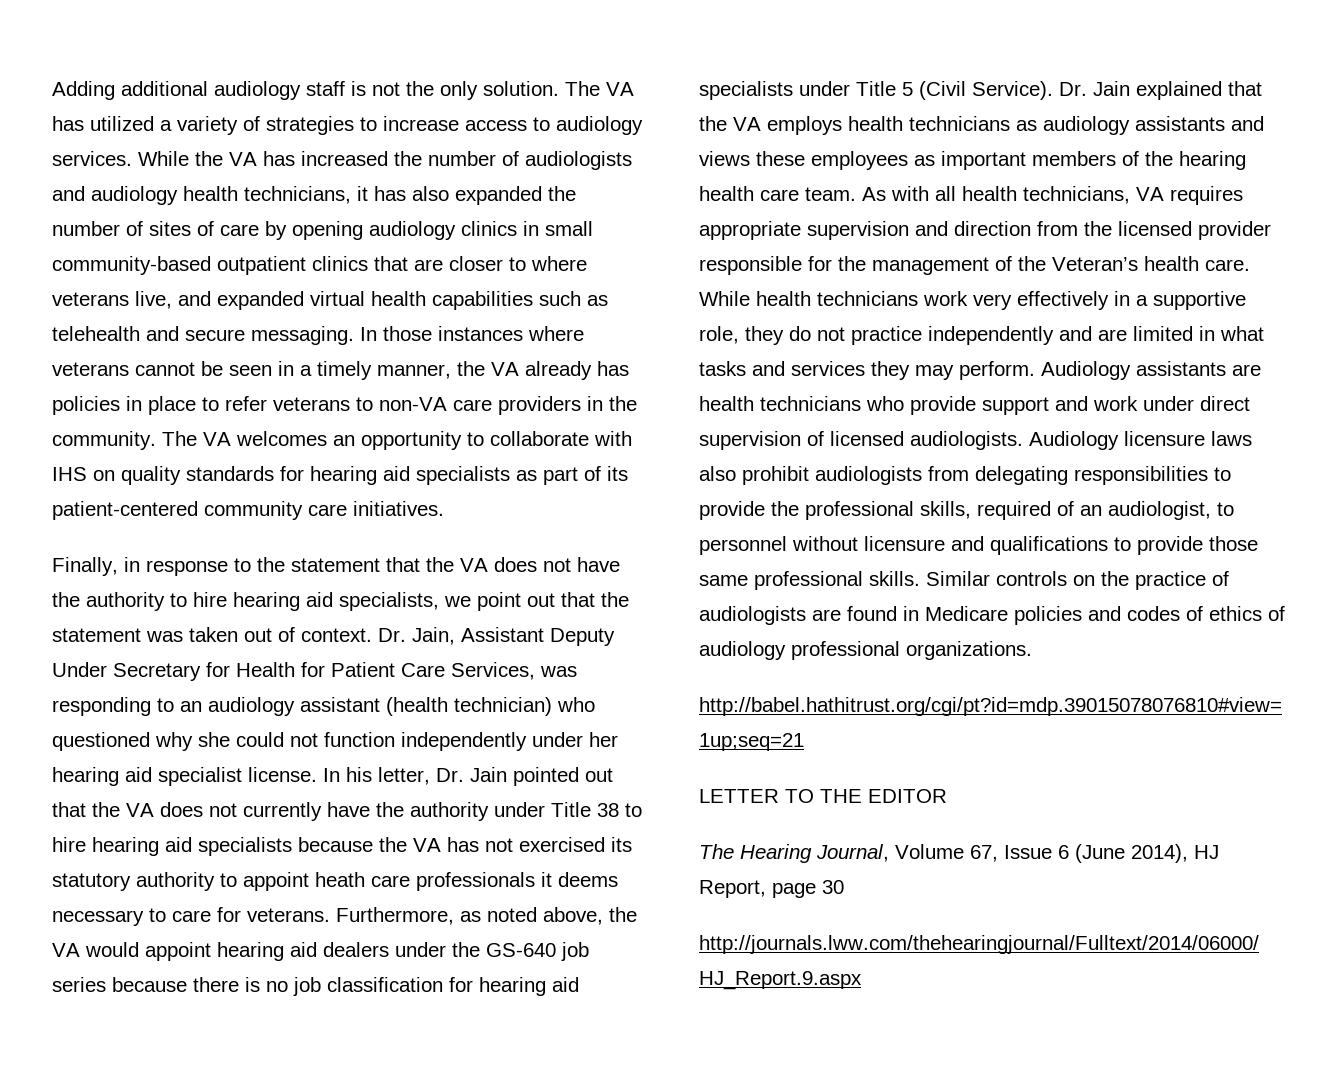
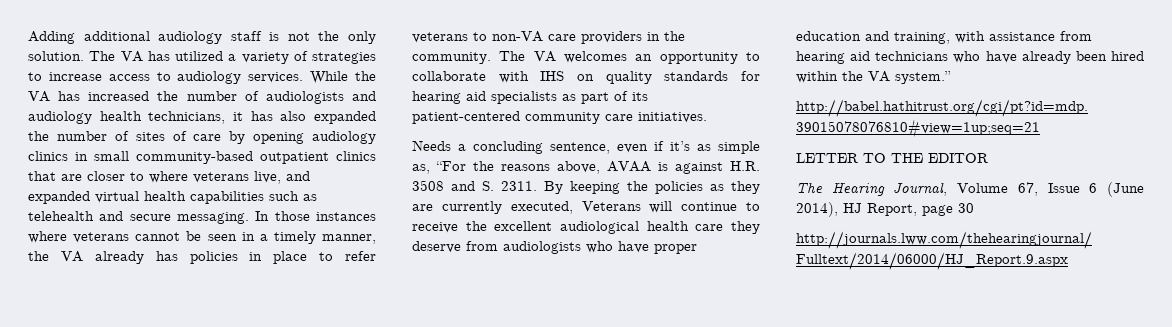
[52,557,620,576] [52,592,629,611] [52,627,615,646] [52,662,577,681] [52,697,595,716] [52,732,618,751] [52,767,613,786] [52,802,642,821] [52,837,632,856] [52,872,618,891] [52,907,637,926] [52,942,589,961] [52,977,579,996] [699,81,1262,100] [699,116,1264,135] [699,151,1246,170] [699,186,1243,205] [699,221,1271,240] [699,256,1250,275] [699,291,1246,310] [699,326,1264,345] [699,361,1261,380] [699,396,1250,415] [699,431,1252,450] [699,466,1231,485] [699,501,1234,520] [699,536,1258,555] [699,571,1229,590] [699,606,1285,625] [699,641,1032,660] Finally, in response to the statement that the VA does not have the authority to hire hearing aid specialists, we point out that the statement was taken out of context. Dr. Jain, Assistant Deputy Under Secretary for Health for Patient Care Services, was responding to an audiology assistant (health technician) who questioned why she could not function independently under her hearing aid specialist license. In his letter, Dr. Jain pointed out that the VA does not currently have the authority under Title 38 to hire hearing aid specialists because the VA has not exercised its statutory authority to appoint heath care professionals it deems necessary to care for veterans. Furthermore, as noted above, the VA would appoint hearing aid dealers under the GS-640 job series because there is no job classification for hearing aid specialists under Title 5 (Civil Service). Dr. Jain explained that the VA employs health technicians as audiology assistants and views these employees as important members of the hearing health care team. As with all health technicians, VA requires appropriate supervision and direction from the licensed provider responsible for the management of the Veteran’s health care. While health technicians work very effectively in a supportive role, they do not practice independently and are limited in what tasks and services they may perform. Audiology assistants are health technicians who provide support and work under direct supervision of licensed audiologists. Audiology licensure laws also prohibit audiologists from delegating responsibilities to provide the professional skills, required of an audiologist, to personnel without licensure and qualifications to provide those same professional skills. Similar controls on the practice of audiologists are found in Medicare policies and codes of ethics of audiology professional organizations. -> [412,140,760,154] [412,161,760,174] [412,180,760,194] [412,201,760,214] [412,221,760,234] [412,241,697,254] [796,31,1092,44] [796,51,1144,64] [796,71,951,84] Needs a concluding sentence, even if it’s as simple as, “For the reasons above, AVAA is against H.R. 3508 and S. 2311. By keeping the policies as they are currently executed, Veterans will continue to receive the excellent audiological health care they deserve from audiologists who have proper education and training, with assistance from hearing aid technicians who have already been hired within the VA system.”

